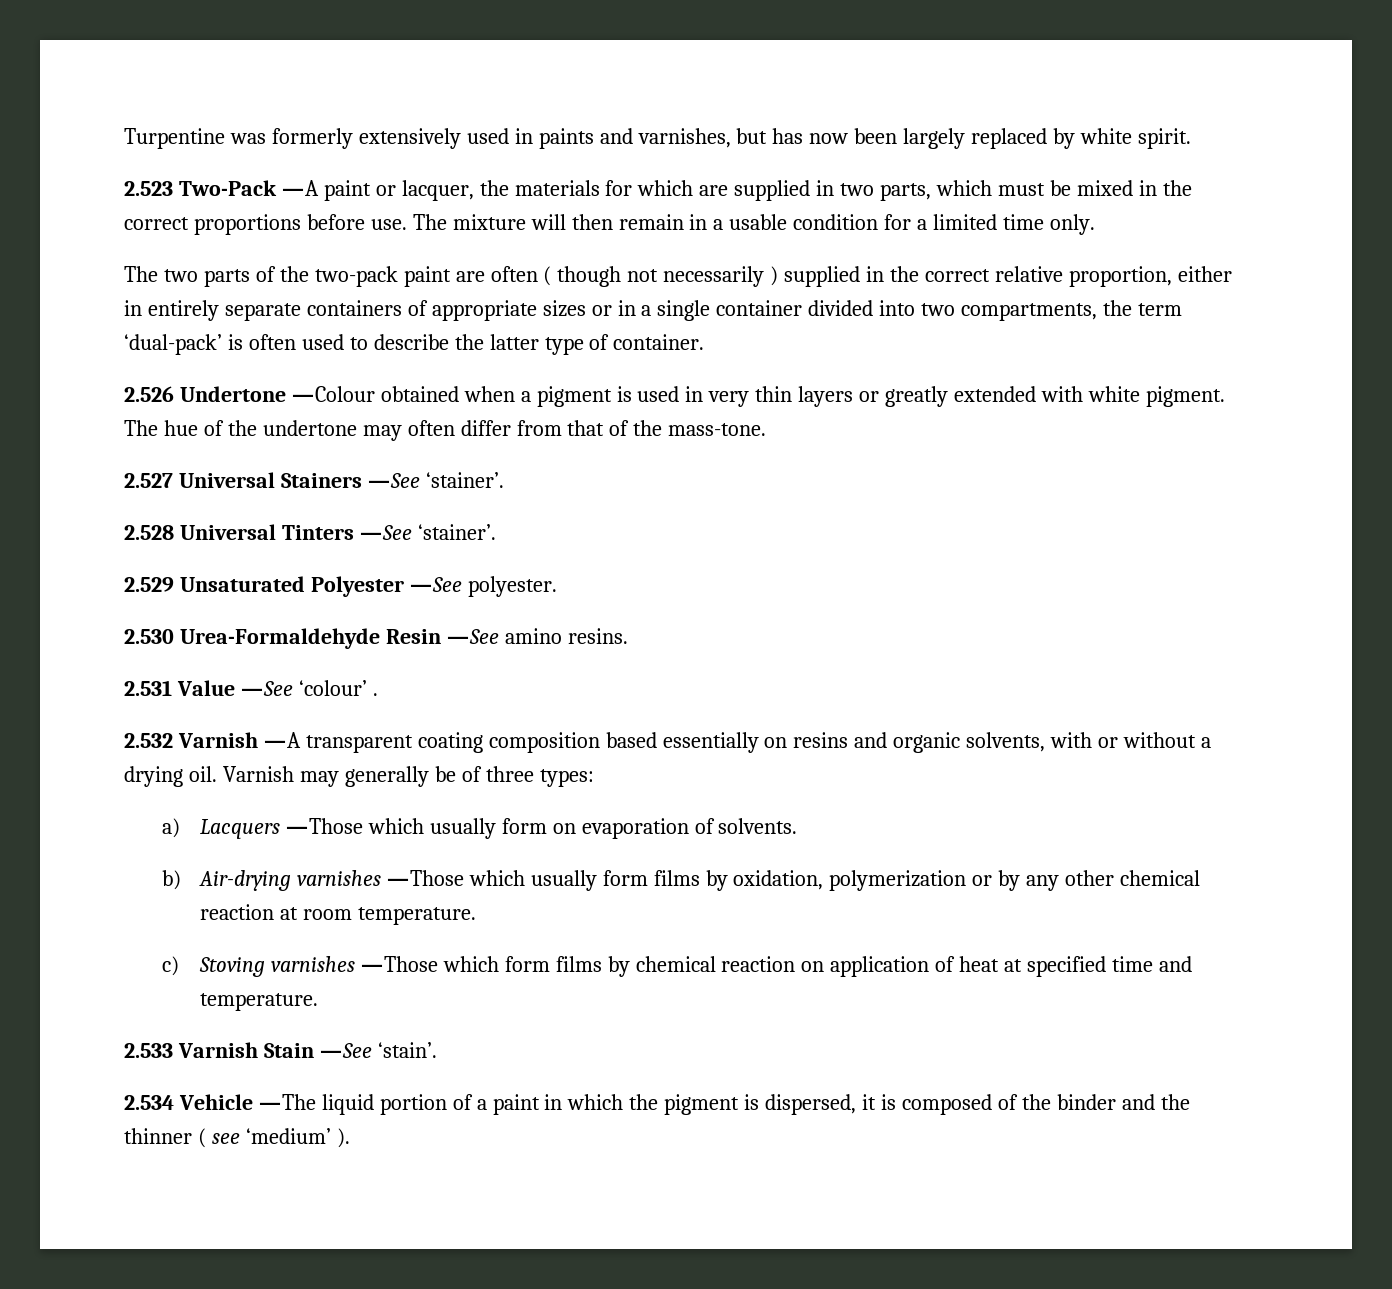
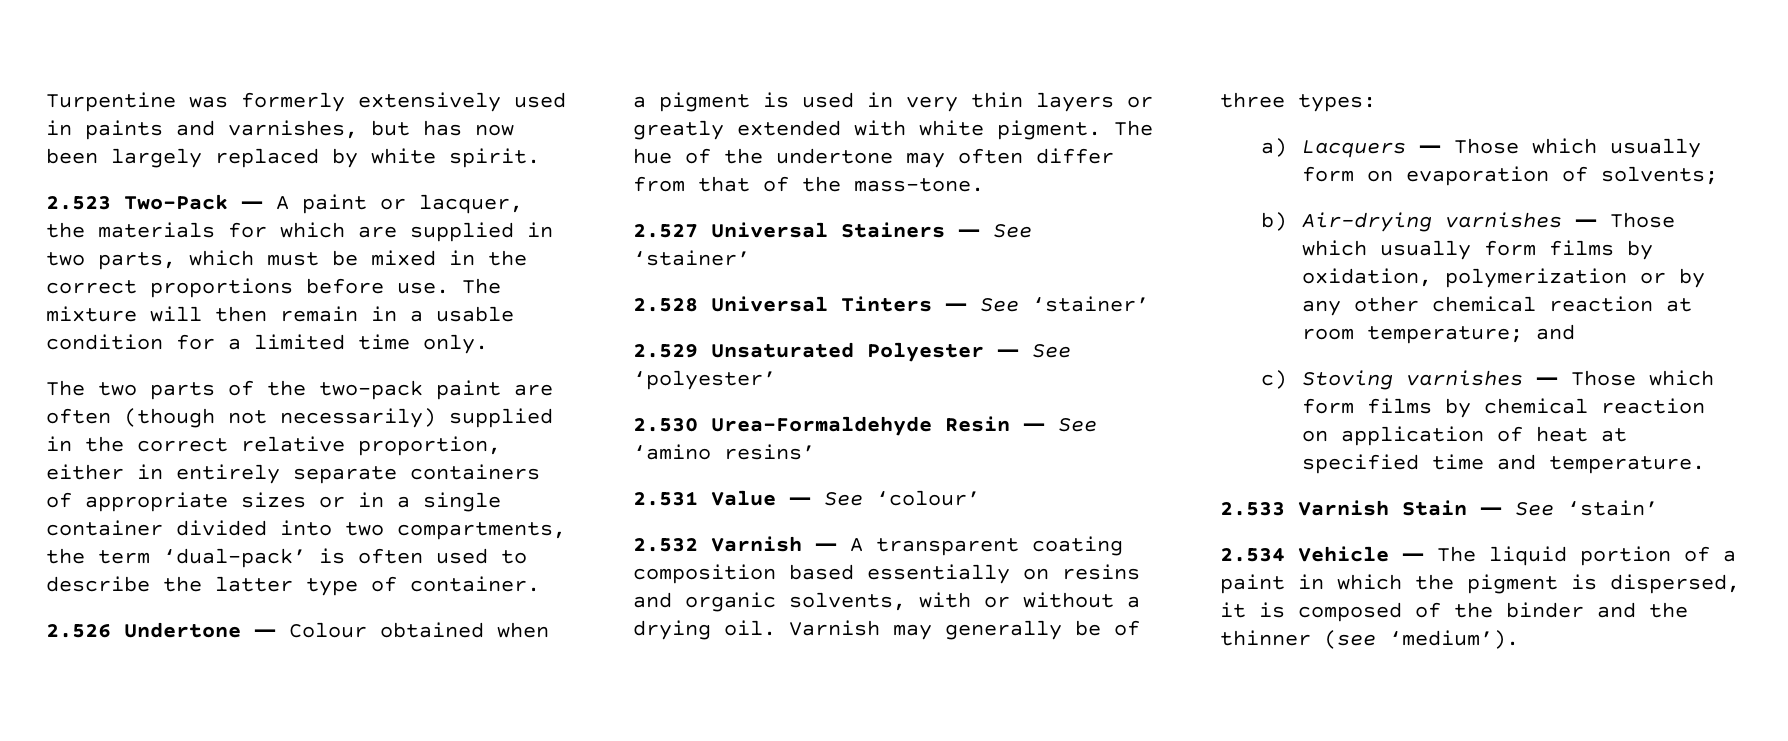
[543,266,779,287] ( though not necessarily ) -> [124,408,436,428] (though not necessarily)
[425,472,504,488] ‘stainer’. -> [633,250,750,266] ‘stainer’
[417,524,496,540] ‘stainer’. -> [1032,296,1149,312] ‘stainer’
[467,576,557,597] polyester. -> [633,370,776,390] ‘polyester’
[504,628,628,644] amino resins. -> [633,444,815,460] ‘amino resins’
[372,693,378,696] . -> (980, 498) none
[718,818,798,834] solvents. -> [1601,166,1719,185] solvents;
[357,907,476,925] temperature. -> [1367,324,1576,344] temperature; and
[377,1042,437,1058] ‘stain’. -> [1567,500,1658,516] ‘stain’
[197,1128,350,1148] ( see ‘medium’ ). -> [1324,630,1519,649] (see ‘medium’).

